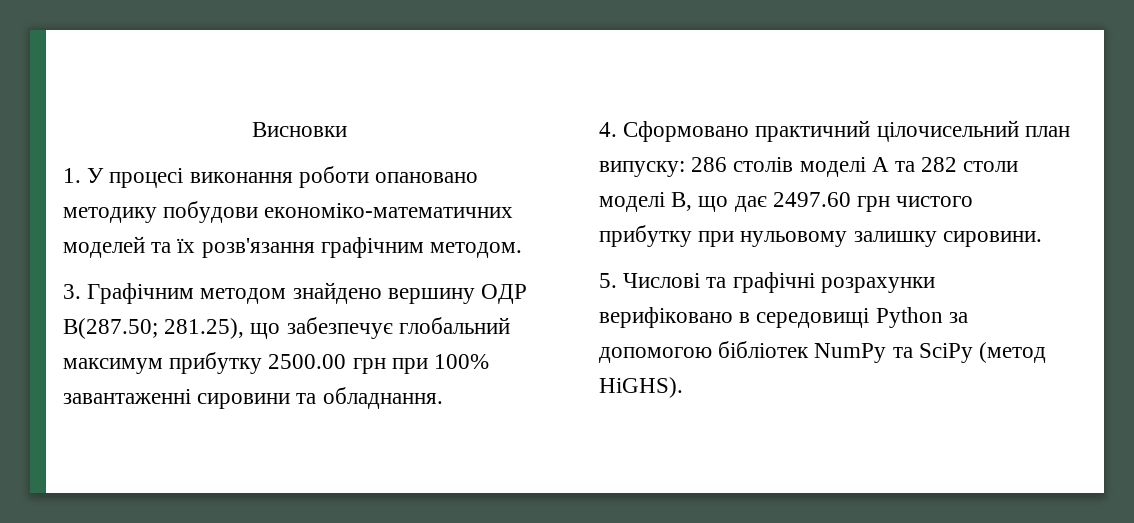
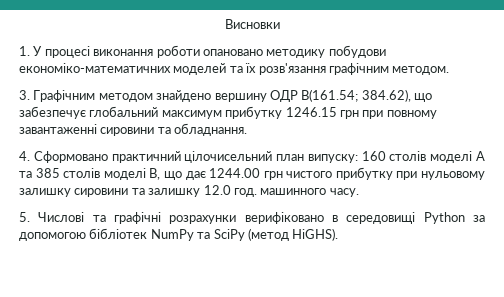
[63,318,245,339] B(287.50; 281.25), -> [301,89,411,102] B(161.54; 384.62),
[268,354,347,369] 2500.00 -> [285,107,337,117] 1246.15
[434,354,490,369] 100% -> [386,110,437,119] повному
[691,157,728,172] 286 -> [361,151,386,161] 160
[921,157,1019,172] 282 столи -> [35,168,101,178] 385 столів
[772,192,851,207] 2497.60 -> [209,168,261,178] 1244.00
[942,231,1042,247] сировини. -> [74,185,359,197] сировини та залишку 12.0 год. машинного часу.

